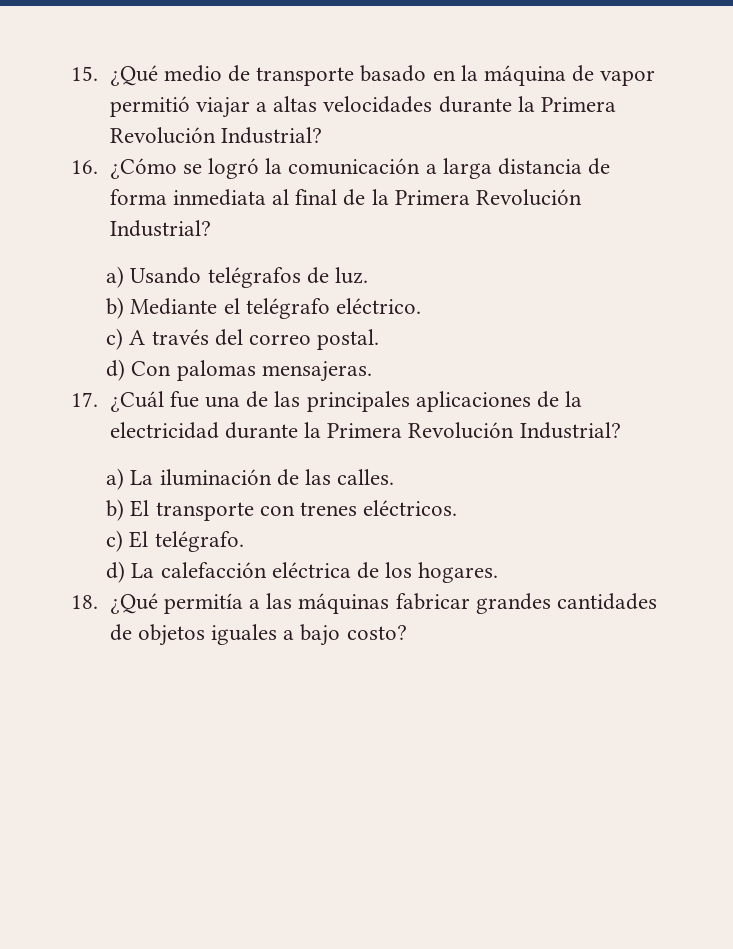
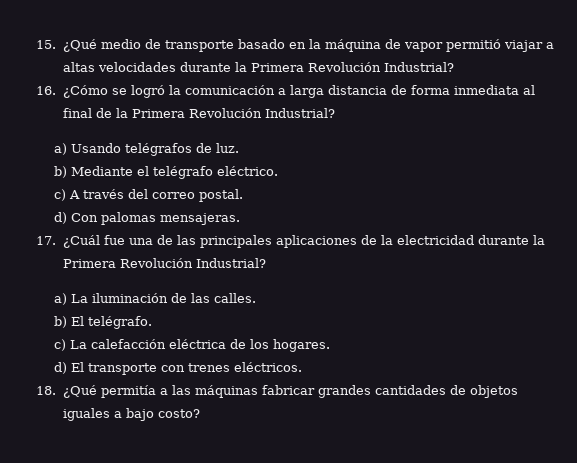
[155,500,458,521] [106,530,244,552] [106,561,126,583] transporte con trenes eléctricos. // c) El telégrafo. // d) -> [87,316,152,329] [53,339,66,351] telégrafo. // c)
(499, 572) none -> [53,362,302,375] // d) El transporte con trenes eléctricos.

